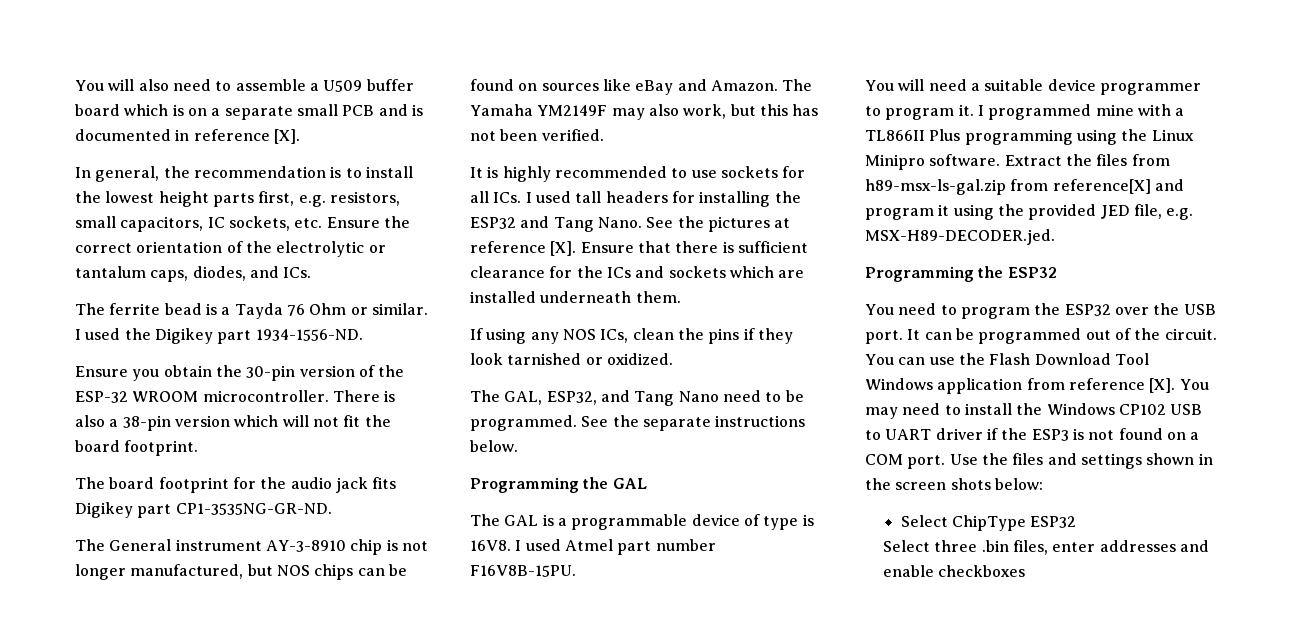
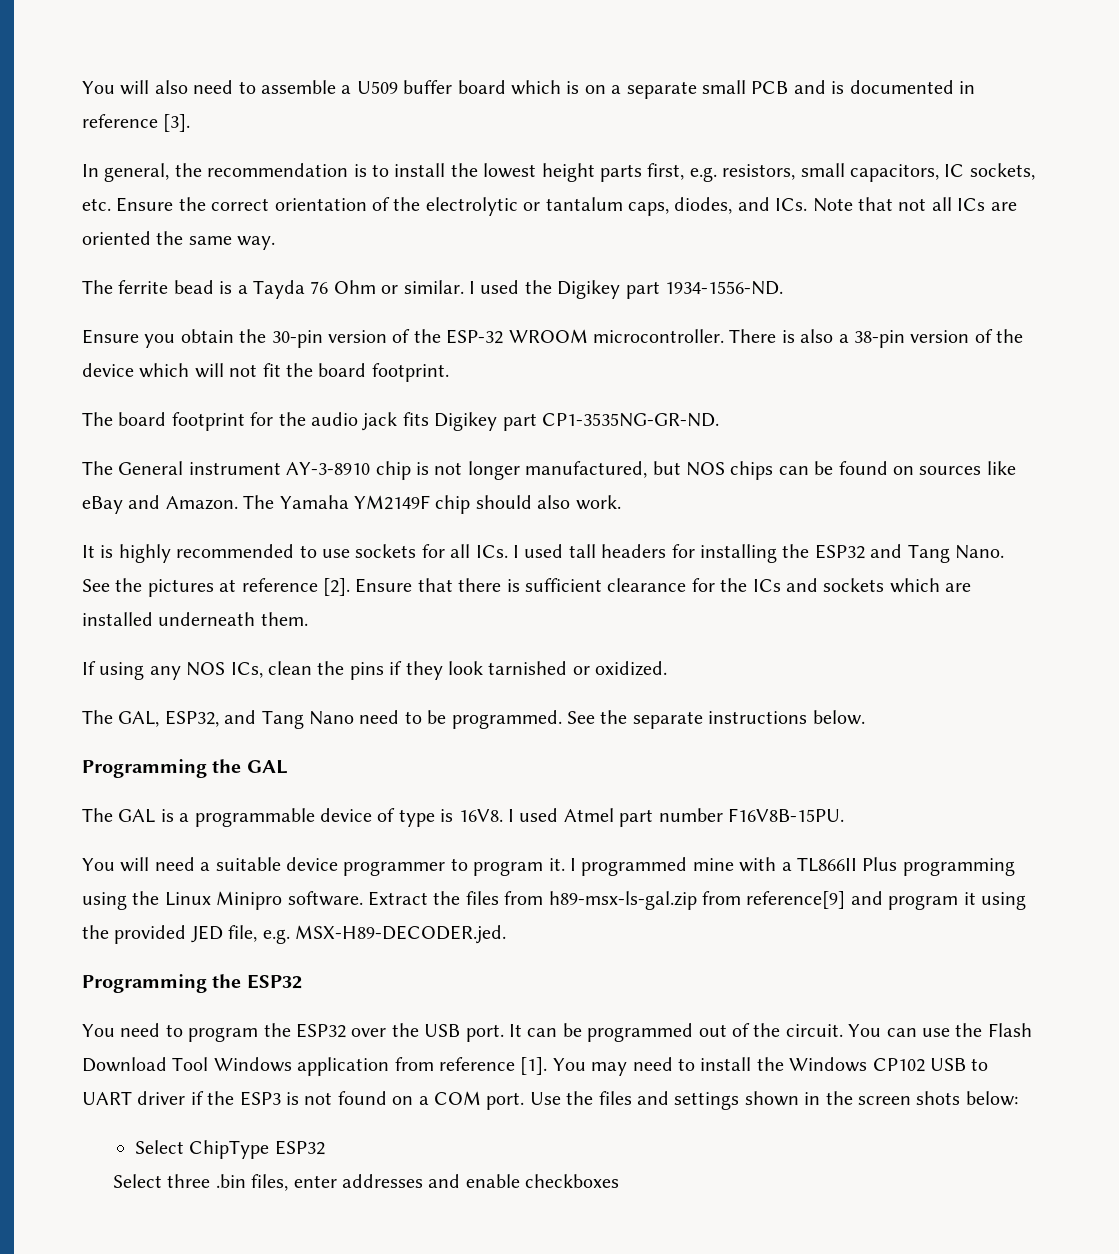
[273,129,300,144] [X]. -> [163,114,191,132] [3].
(312, 272) none -> [812,197,1017,212] [82,231,276,250] Note that not all ICs are oriented the same way.
(230, 421) none -> [974,329,1024,343] [82,363,134,377] of the device
[611,104,819,120] [470,129,604,141] may also work, but this has not been verified. -> [435,495,621,514] chip should also work.
[550,241,577,256] [X]. -> [323,578,350,596] [2].
[1052,179,1151,194] reference[X] -> [746,891,846,909] reference[9]
[1149,378,1176,393] [X]. -> [520,1057,548,1075] [1].

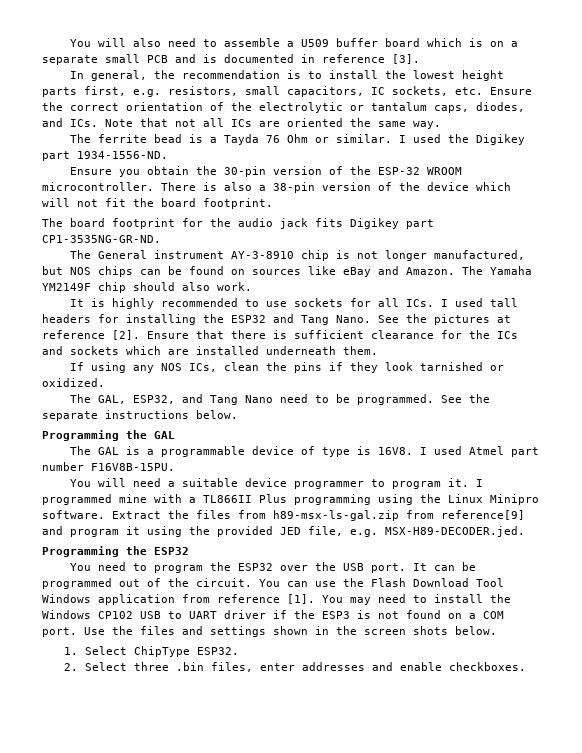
[965,1091,1018,1106] [135,1140,325,1159] below: // Select ChipType ESP32 // -> [455,626,497,635] [63,646,240,657] [63,663,78,671] below. // 1. Select ChipType ESP32. // 2.
[525,1174,620,1188] checkboxes -> [449,662,527,671] checkboxes.

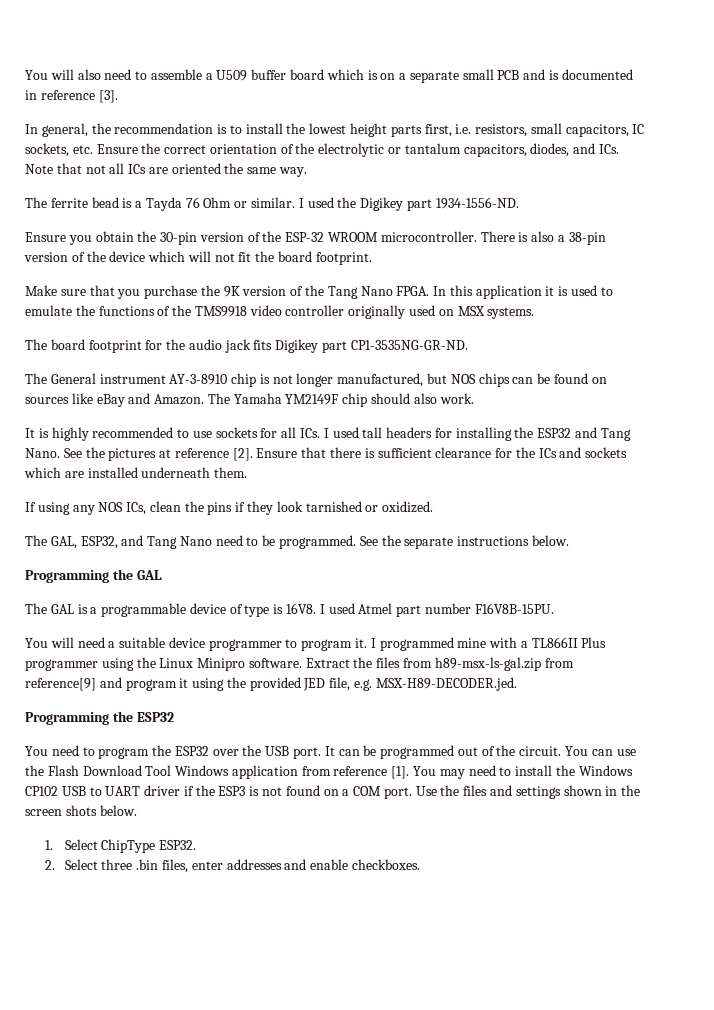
[133,89,161,97] e.g. -> [455,124,472,134] i.e.
[434,105,469,113] caps, -> [463,144,527,157] capacitors,
(273, 203) none -> [25,285,613,299] [25,305,535,319] // Make sure that you purchase the 9K version of the Tang Nano FPGA. In this application it is used to emulate the functions of the TMS9918 video controller originally used on MSX systems.
[294,494,371,505] programming -> [25,659,98,671] programmer

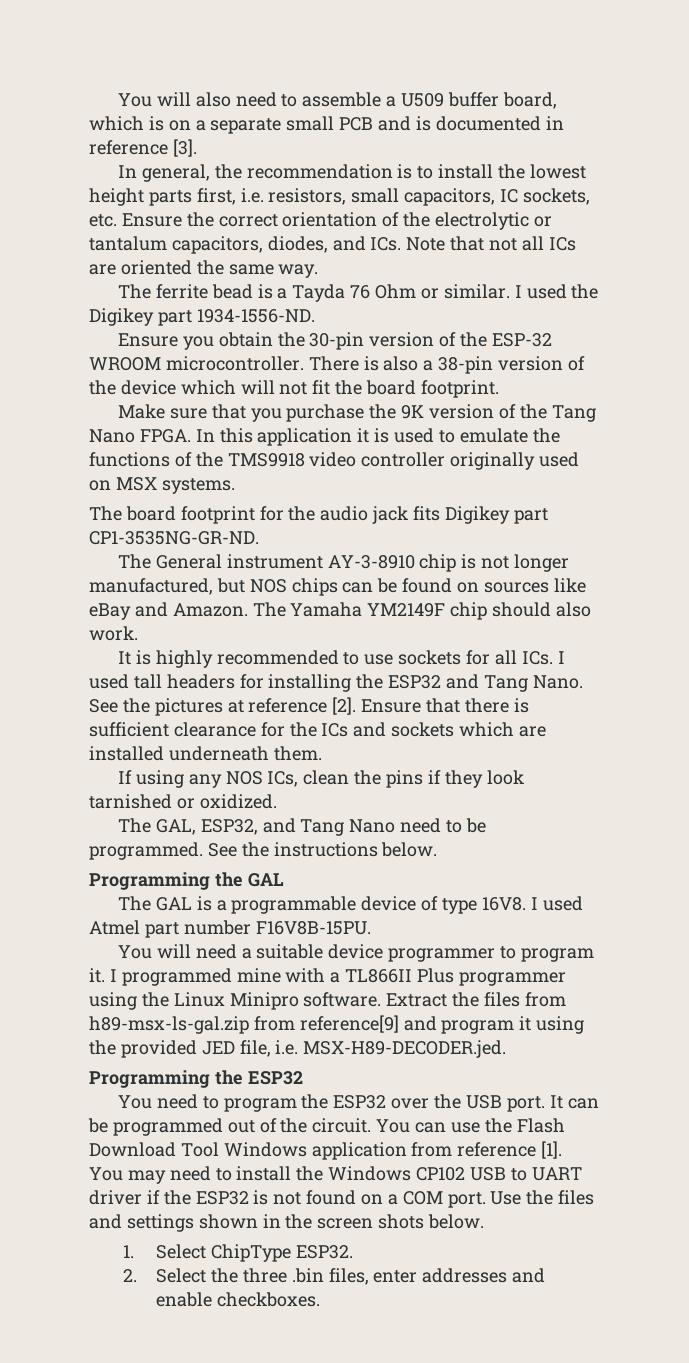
[290,69,325,80] board -> [502,92,557,109] board,
[404,537,454,549] separate -> (269, 849) none
[273,604,284,614] is -> (478, 906) none
[354,679,373,691] e.g. -> [275,1040,299,1055] i.e.
[218,786,246,796] ESP3 -> [195,1191,249,1205] ESP32
(98, 864) none -> [210,1268,238,1283] the

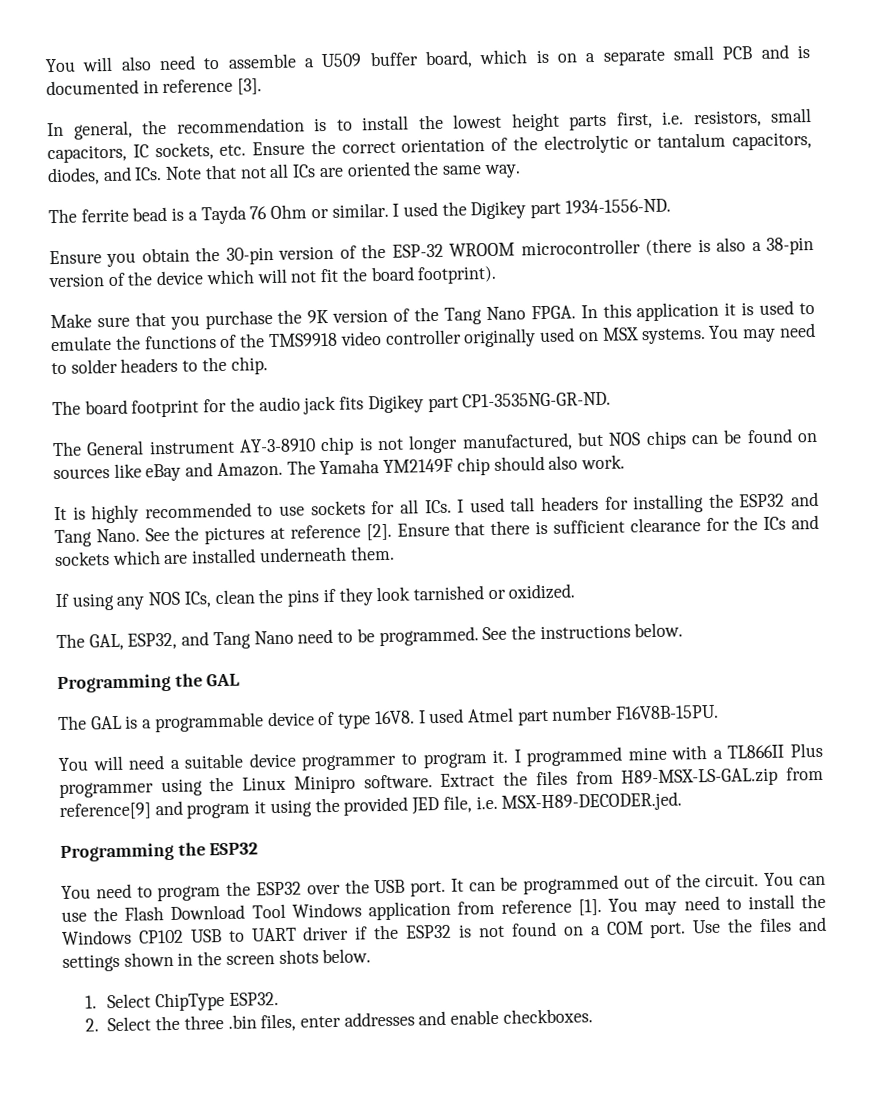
[165,356,359,371] microcontroller. There -> [520,238,693,257] microcontroller (there
[420,380,499,398] footprint. -> [417,265,498,285] footprint).
(235, 486) none -> [708,322,816,343] [51,356,268,375] You may need to solder headers to the chip.
[89,1016,249,1034] h89-msx-ls-gal.zip -> [621,767,779,788] H89-MSX-LS-GAL.zip

